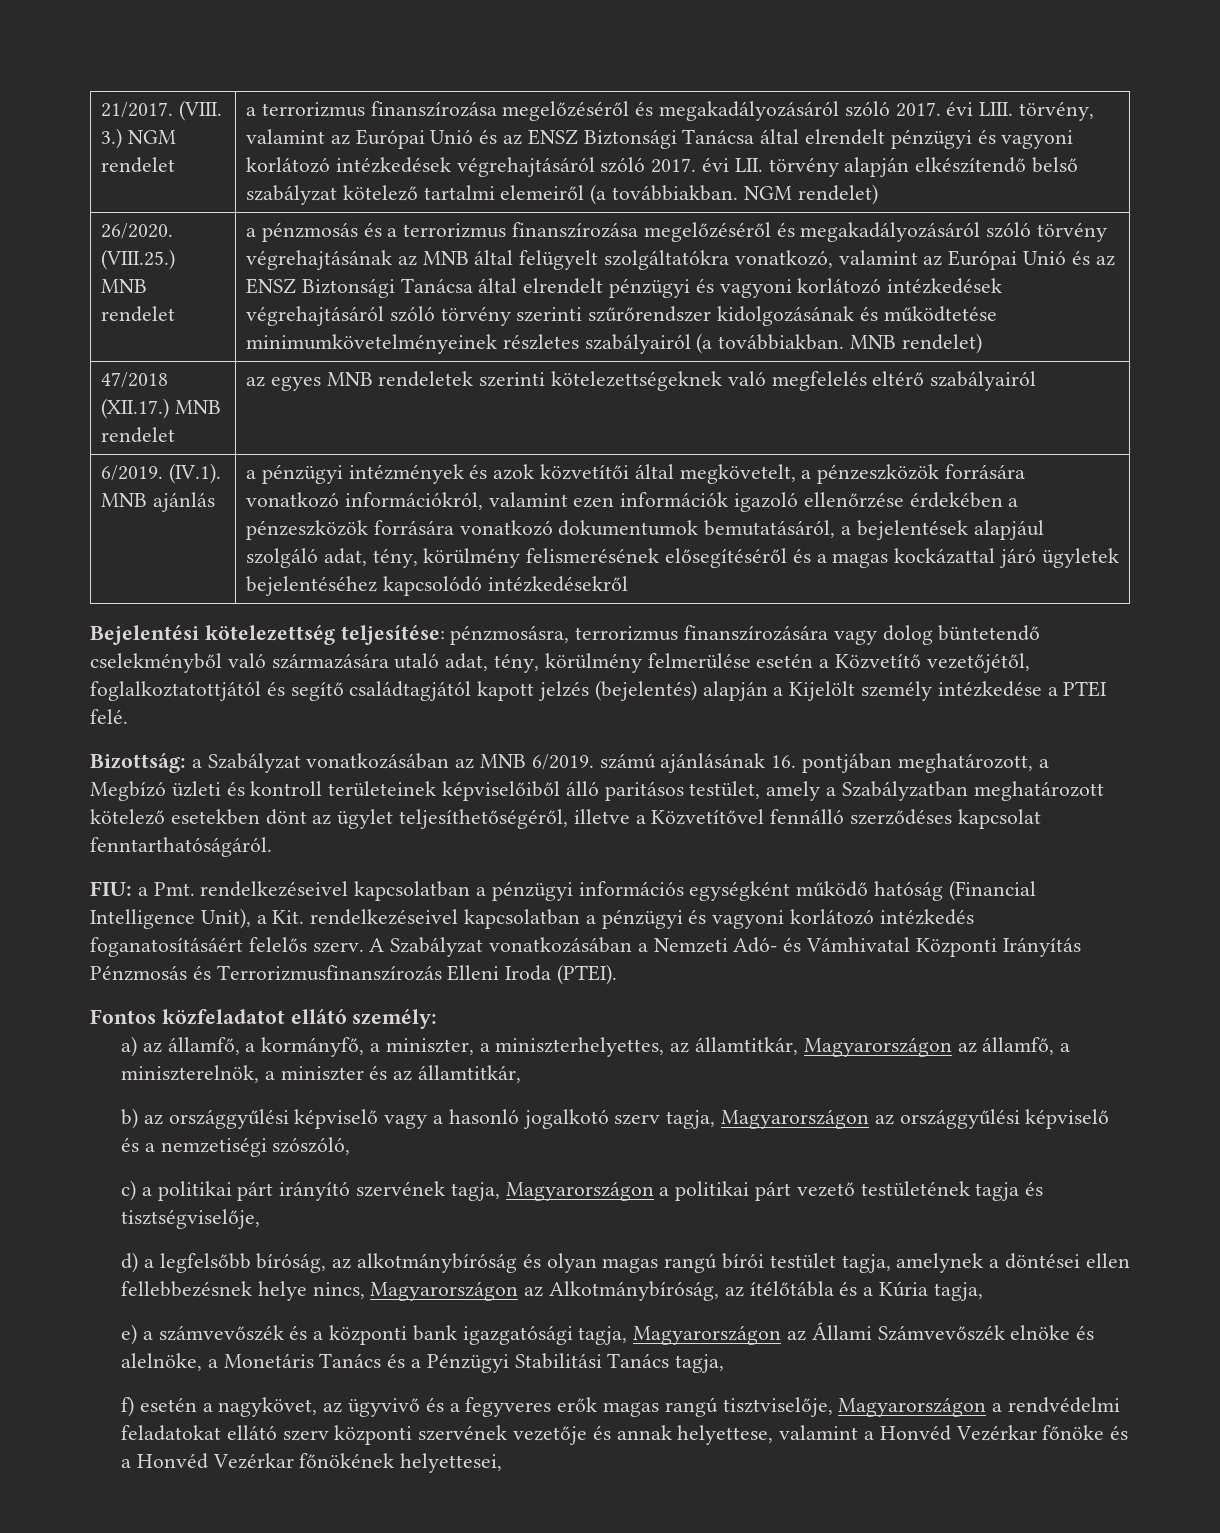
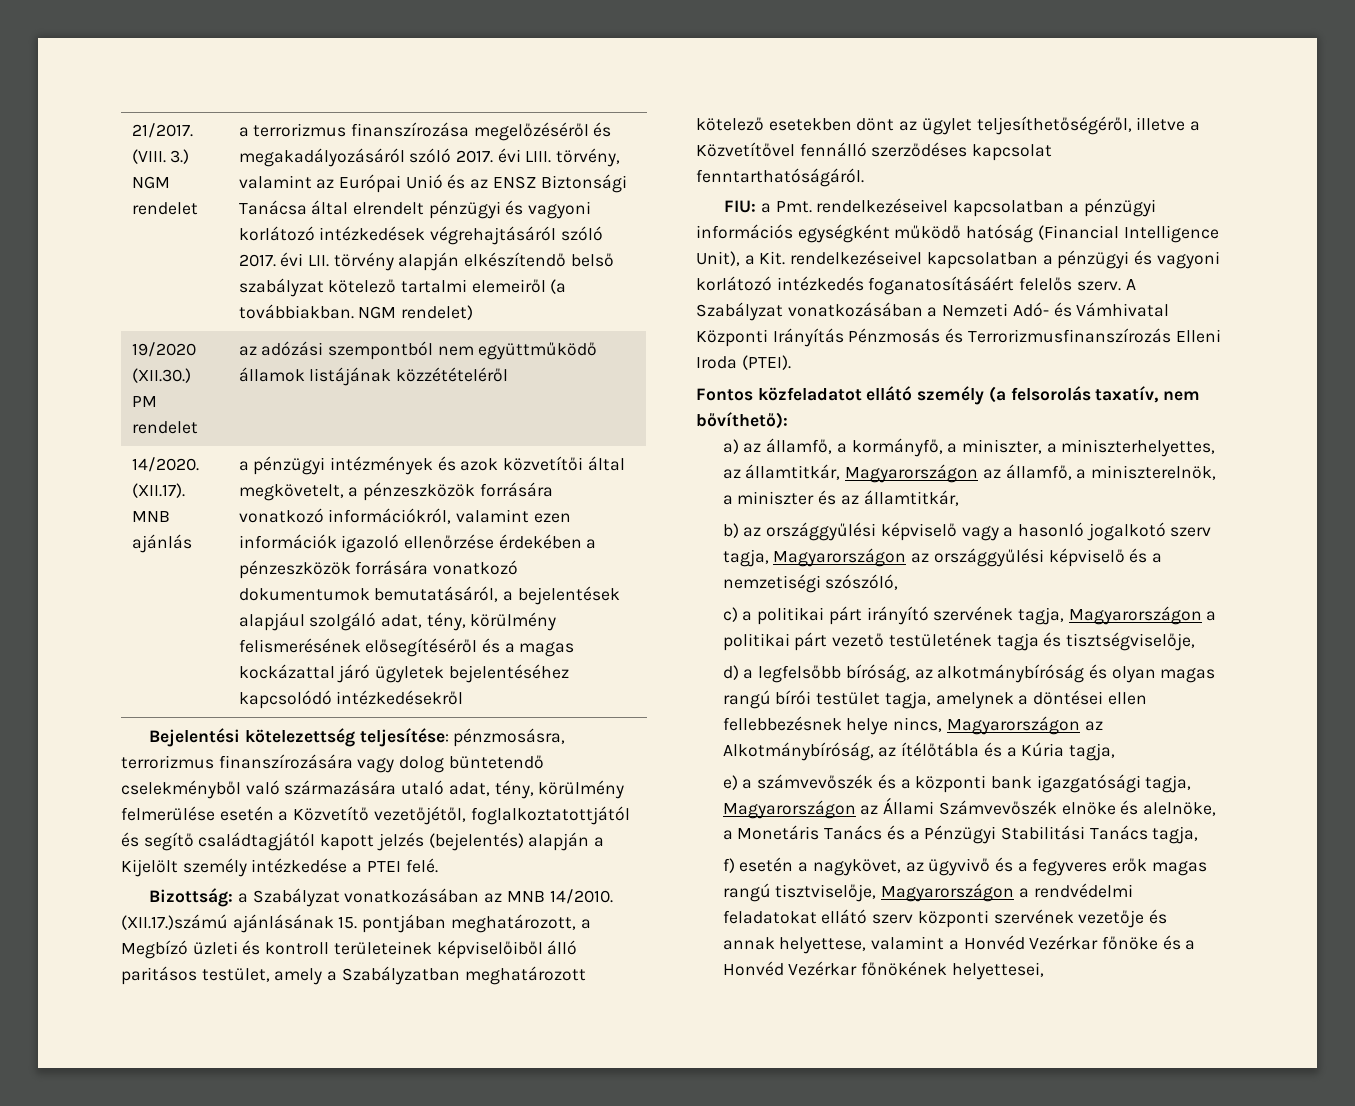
[101,223,174,239] [101,249,176,270] [101,279,148,293] [101,306,176,322] [246,222,1108,242] [246,250,1115,270] [246,278,1003,298] [246,306,997,326] [246,333,982,354] [101,372,169,388] [101,398,221,419] [101,427,176,443] [246,371,1037,391] [101,463,221,484] 26/2020. (VIII.25.) MNB rendelet | a pénzmosás és a terrorizmus finanszírozása megelőzéséről és megakadályozásáról szóló törvény végrehajtásának az MNB által felügyelt szolgáltatókra vonatkozó, valamint az Európai Unió és az ENSZ Biztonsági Tanácsa által elrendelt pénzügyi és vagyoni korlátozó intézkedések végrehajtásáról szóló törvény szerinti szűrőrendszer kidolgozásának és működtetése minimumkövetelményeinek részletes szabályairól (a továbbiakban. MNB rendelet) // 47/2018 (XII.17.) MNB rendelet | az egyes MNB rendeletek szerinti kötelezettségeknek való megfelelés eltérő szabályairól // 6/2019. (IV.1). -> [131,342,196,357] [131,368,191,383] [131,396,157,407] [131,421,198,434] [238,341,598,360] [238,367,508,386] [131,457,199,472] [131,483,185,498] 19/2020 (XII.30.) PM rendelet | az adózási szempontból nem együttműködő államok listájának közzétételéről // 14/2020. (XII.17).
[531,753,797,773] 6/2019. számú ajánlásának 16. -> [549,889,613,904] [121,914,358,933] 14/2010. (XII.17.)számú ajánlásának 15.
[352,1009,438,1029] személy: -> [917,386,1201,405] [696,412,788,429] személy (a felsorolás taxatív, nem bővíthető):

